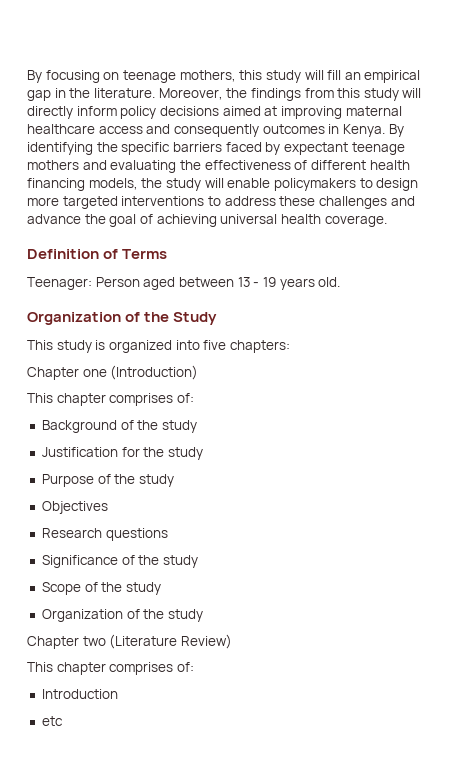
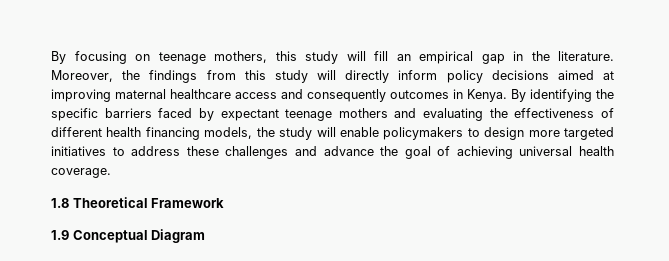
[121,196,205,206] interventions -> [51,146,106,156] initiatives
[27,249,168,259] [27,277,341,290] [27,312,218,325] [27,340,290,353] [27,365,199,380] [27,393,194,406] [41,420,197,433] [41,447,203,460] [41,474,174,487] [41,501,108,514] [41,528,168,541] [41,555,198,568] [41,582,161,595] [41,609,203,622] [27,634,232,649] [27,662,194,675] [41,689,118,699] [41,716,63,726] Definition of Terms // Teenager: Person aged between 13 - 19 years old. // Organization of the Study // This study is organized into five chapters: // Chapter one (Introduction) // This chapter comprises of: // Background of the study // Justification for the study // Purpose of the study // Objectives // Research questions // Significance of the study // Scope of the study // Organization of the study // Chapter two (Literature Review) // This chapter comprises of: // Introduction // etc -> [51,197,225,208] [51,229,206,243] 1.8 Theoretical Framework // 1.9 Conceptual Diagram

